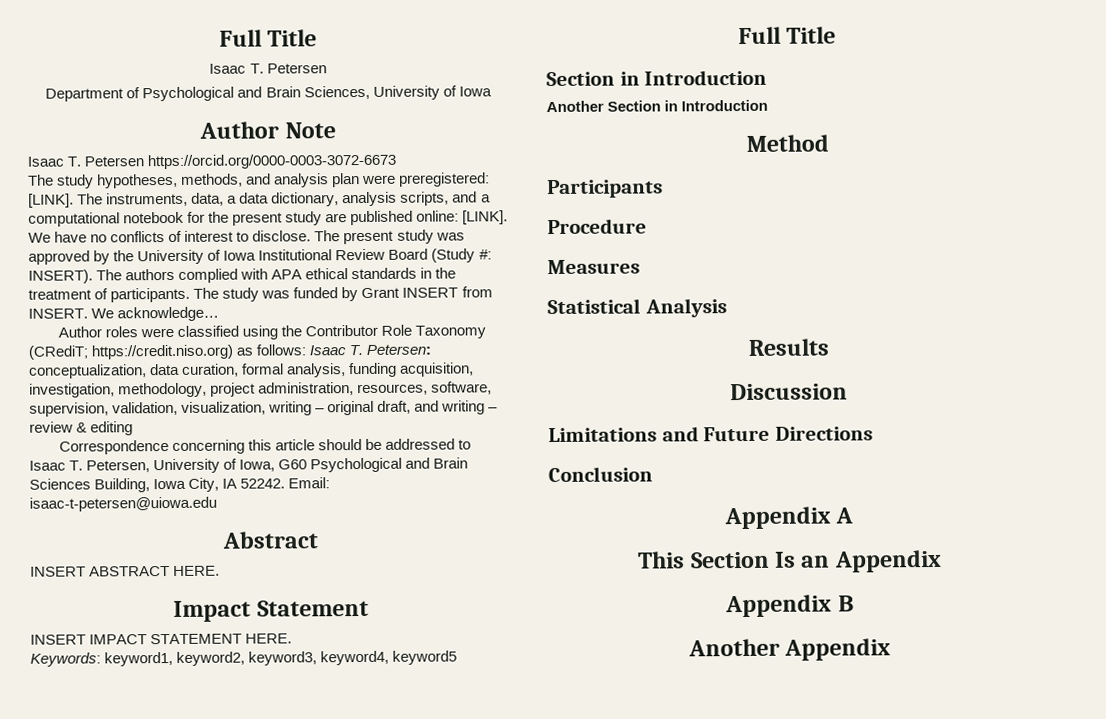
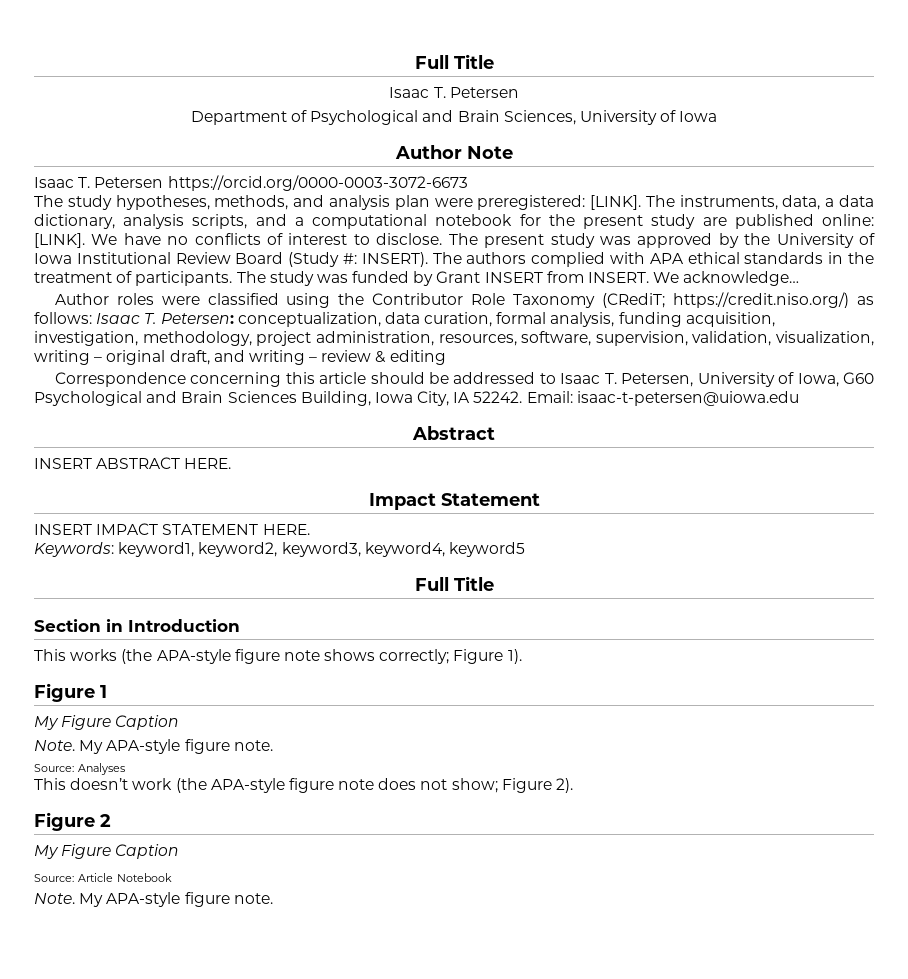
[91,344,234,360] https://credit.niso.org) -> [673,292,850,308] https://credit.niso.org/)
[546,99,769,113] [745,134,829,152] [547,179,663,199] [547,218,647,235] [547,259,640,275] [547,298,727,318] [747,338,829,356] [730,383,848,401] [548,426,873,443] [548,466,653,483] [723,506,854,530] [638,549,942,573] [725,594,854,618] [687,638,892,661] Another Section in Introduction // Method // Participants // Procedure // Measures // Statistical Analysis // Results // Discussion // Limitations and Future Directions // Conclusion // Appendix A // This Section Is an Appendix // Appendix B // Another Appendix -> [34,649,522,664] [34,683,107,702] [34,715,180,730] [34,739,273,754] [34,763,127,775] [34,778,574,793] [34,812,111,831] [34,844,180,859] [34,873,173,882] [34,892,273,907] This works (the APA-style figure note shows correctly; Figure 1). // Figure 1 // My Figure Caption // Note. My APA-style figure note. // Source: Analyses // This doesn’t work (the APA-style figure note does not show; Figure 2). // Figure 2 // My Figure Caption // Source: Article Notebook // Note. My APA-style figure note.

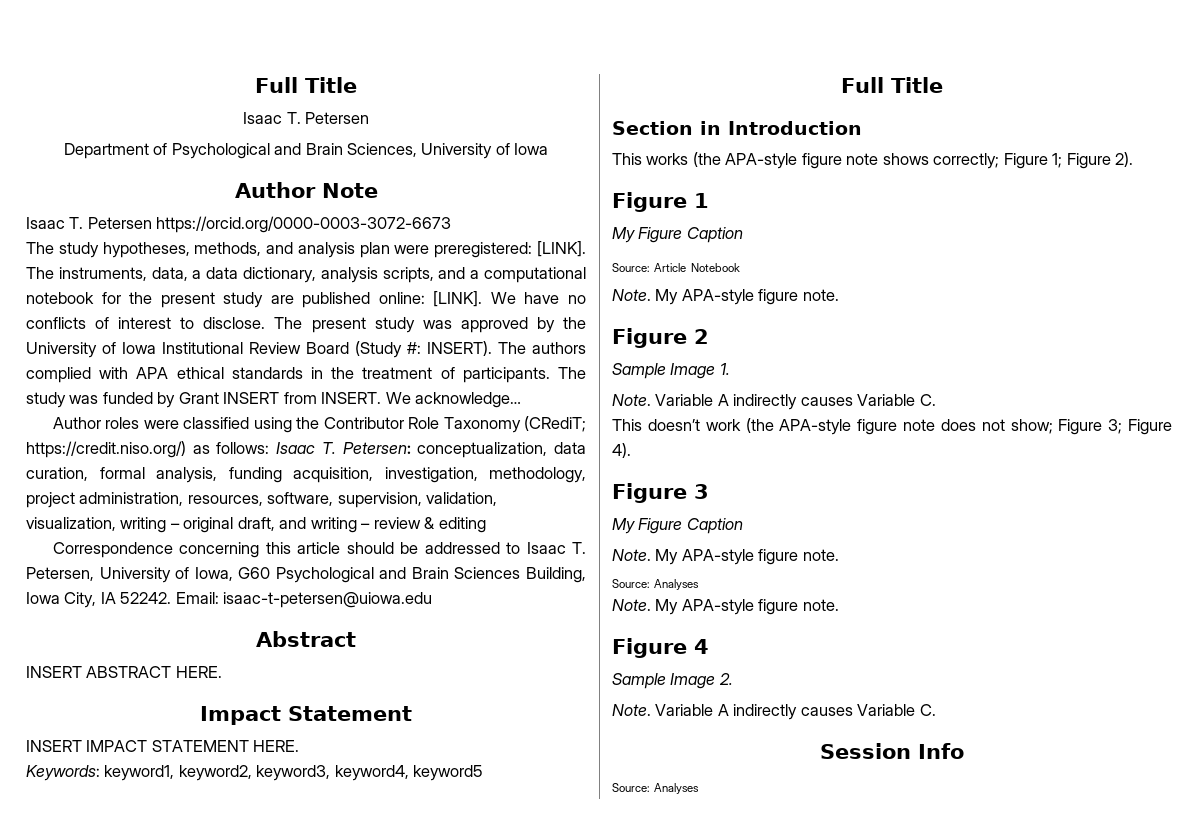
[507,649,522,664] 1). -> [1052,152,1134,169] 1; Figure 2).
(180, 722) none -> [612,263,740,272] [612,289,839,305] [612,328,709,348] [612,363,730,379] [612,394,936,410] [612,418,1172,435] [612,443,631,458] [612,483,709,503] [612,518,743,534] // Source: Article Notebook // Note. My APA-style figure note. // Figure 2 // Sample Image 1. // Note. Variable A indirectly causes Variable C. // This doesn’t work (the APA-style figure note does not show; Figure 3; Figure 4). // Figure 3 // My Figure Caption
[34,778,574,793] [34,812,111,831] [34,844,180,859] [34,873,173,882] [34,892,273,907] // This doesn’t work (the APA-style figure note does not show; Figure 2). // Figure 2 // My Figure Caption // Source: Article Notebook // Note. My APA-style figure note. -> [612,599,839,615] [612,638,709,658] [612,673,733,689] [612,704,936,720] [820,743,964,759] [612,783,700,794] // Note. My APA-style figure note. // Figure 4 // Sample Image 2. // Note. Variable A indirectly causes Variable C. // Session Info // Source: Analyses

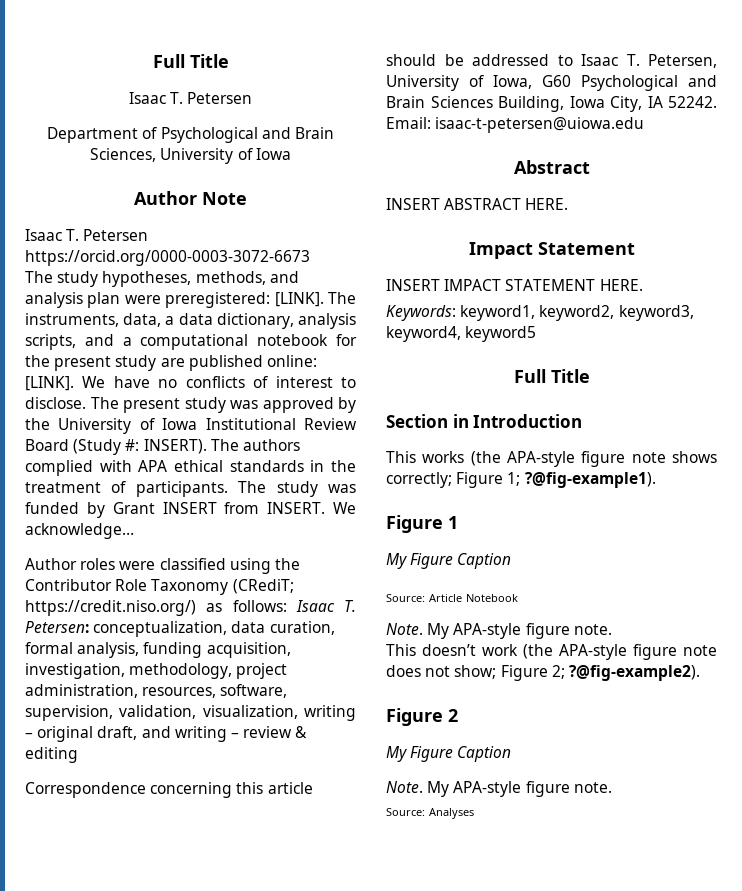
[1066,152,1134,169] Figure 2). -> [524,472,656,488] ?@fig-example1).
[612,328,709,348] [612,363,730,379] [612,394,936,410] // Figure 2 // Sample Image 1. // Note. Variable A indirectly causes Variable C. -> (612, 629) none
[1108,419,1172,435] [612,443,631,458] [612,483,709,503] 3; Figure 4). // Figure 3 -> [551,665,700,681] [386,708,458,726] 2; ?@fig-example2). // Figure 2
[612,599,839,615] [612,638,709,658] [612,673,733,689] [612,704,936,720] [820,743,964,759] [612,783,700,794] // Note. My APA-style figure note. // Figure 4 // Sample Image 2. // Note. Variable A indirectly causes Variable C. // Session Info // Source: Analyses -> (475, 813) none

